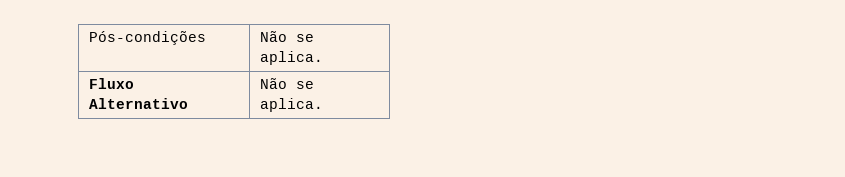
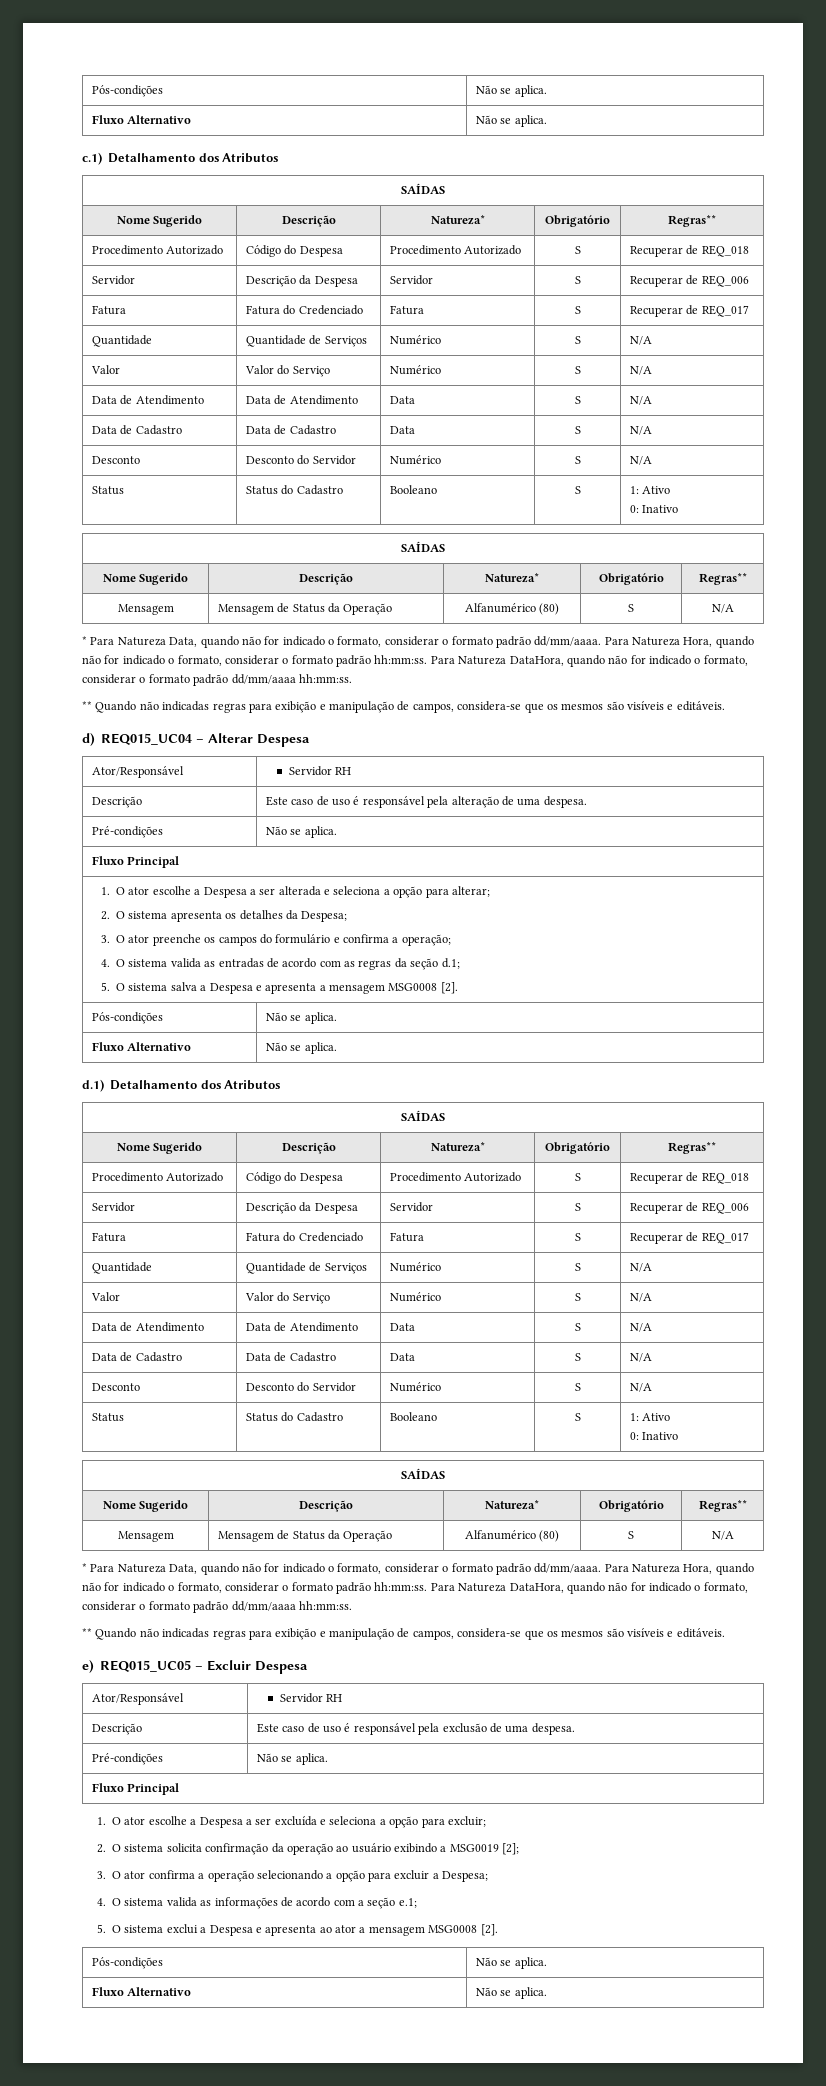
[88,31,206,45] [259,31,314,42] [259,51,323,65] [88,78,134,89] [88,98,188,109] [259,78,314,89] [259,98,323,112] Pós-condições | Não se aplica. // Fluxo Alternativo | Não se aplica. -> [91,85,163,97] [475,85,547,97] [91,115,192,124] [475,115,547,127] [82,152,279,165] [401,183,445,194] [116,215,203,227] [281,215,336,227] [430,215,485,225] [545,215,610,227] [668,215,716,227] [91,245,224,255] [245,245,343,257] [389,245,522,255] [574,246,581,254] [629,245,749,257] [91,275,135,285] [245,275,358,287] [389,275,433,285] [574,276,581,284] [629,275,749,287] [91,305,126,315] [245,305,363,315] [389,305,424,315] [574,306,581,314] [629,305,749,317] [91,335,152,347] [245,335,367,347] [389,335,441,345] [574,336,581,344] [629,336,652,345] [90,365,120,374] [244,365,330,377] [389,365,441,375] [574,366,581,374] [629,366,652,375] [91,395,204,405] [245,395,358,405] [389,396,415,404] [574,396,581,404] [629,396,652,405] [91,425,182,435] [245,425,336,435] [389,426,415,434] [574,426,581,434] [629,426,652,435] [91,456,140,464] [245,455,356,465] [389,455,441,465] [574,456,581,464] [629,456,652,465] [91,486,124,495] [245,485,343,495] [389,485,437,494] [574,486,581,494] [629,486,671,494] [629,505,679,513] [401,541,445,552] [102,573,189,585] [299,573,353,585] [485,573,539,583] [598,573,664,585] [698,573,747,585] [117,604,174,615] [217,603,393,615] [464,603,560,615] [628,604,634,612] [711,604,734,613] [82,636,754,648] [82,655,748,667] [82,674,352,686] [82,701,725,713] [82,733,311,747] [91,766,184,778] [288,766,351,776] [91,796,142,808] [265,796,587,808] [91,826,163,838] [265,826,337,838] [91,856,180,868] [100,886,490,898] [100,910,348,922] [100,934,451,946] [100,958,460,970] [100,982,458,994] [91,1012,163,1024] [265,1012,337,1024] [91,1042,192,1051] [265,1042,337,1054] [82,1079,281,1092] [401,1110,445,1121] [116,1142,203,1154] [281,1142,336,1154] [430,1142,485,1152] [545,1142,610,1154] [668,1142,716,1154] [91,1172,224,1182] [245,1172,343,1184] [389,1172,522,1182] [574,1173,581,1181] [629,1172,749,1184] [91,1202,135,1212] [245,1202,358,1214] [389,1202,433,1212] [574,1203,581,1211] [629,1202,749,1214] [91,1232,126,1242] [245,1232,363,1242] [389,1232,424,1242] [574,1233,581,1241] [629,1232,749,1244] [91,1262,152,1274] [245,1262,367,1274] [389,1262,441,1272] [574,1263,581,1271] [629,1263,652,1272] [90,1292,120,1301] [244,1292,330,1304] [389,1292,441,1302] [574,1293,581,1301] [629,1293,652,1302] [91,1322,204,1332] [245,1322,358,1332] [389,1323,415,1331] [574,1323,581,1331] [629,1323,652,1332] [91,1352,182,1362] [245,1352,336,1362] [389,1353,415,1361] [574,1353,581,1361] [629,1353,652,1362] [91,1383,140,1391] [245,1382,356,1392] [389,1382,441,1392] [574,1383,581,1391] [629,1383,652,1392] [91,1413,124,1422] [245,1412,343,1422] [389,1412,437,1421] [574,1413,581,1421] [629,1413,671,1421] [629,1432,679,1440] [401,1468,445,1479] [102,1500,189,1512] [299,1500,353,1512] [485,1500,539,1510] [598,1500,664,1512] [698,1500,747,1512] [117,1531,174,1542] [217,1530,393,1542] [464,1530,560,1542] [628,1531,634,1539] [711,1531,734,1540] [82,1563,754,1575] [82,1582,748,1594] [82,1601,352,1613] [82,1628,725,1640] [82,1660,309,1674] [91,1693,184,1705] [279,1693,342,1703] [91,1723,142,1735] [256,1723,575,1735] [91,1753,163,1765] [256,1753,328,1765] [91,1783,180,1795] [96,1816,486,1828] [96,1843,520,1855] [96,1870,489,1882] [96,1897,417,1909] [96,1924,498,1936] [91,1957,163,1969] [475,1957,547,1969] [91,1987,192,1996] [475,1987,547,1999] Pós-condições | Não se aplica. // Fluxo Alternativo | Não se aplica. // c.1) Detalhamento dos Atributos // SAÍDAS // Nome Sugerido | Descrição | Natureza* | Obrigatório | Regras** // Procedimento Autorizado | Código do Despesa | Procedimento Autorizado | S | Recuperar de REQ_018 // Servidor | Descrição da Despesa | Servidor | S | Recuperar de REQ_006 // Fatura | Fatura do Credenciado | Fatura | S | Recuperar de REQ_017 // Quantidade | Quantidade de Serviços | Numérico | S | N/A // Valor | Valor do Serviço | Numérico | S | N/A // Data de Atendimento | Data de Atendimento | Data | S | N/A // Data de Cadastro | Data de Cadastro | Data | S | N/A // Desconto | Desconto do Servidor | Numérico | S | N/A // Status | Status do Cadastro | Booleano | S | 1: Ativo // 0: Inativo // SAÍDAS // Nome Sugerido | Descrição | Natureza* | Obrigatório | Regras** // Mensagem | Mensagem de Status da Operação | Alfanumérico (80) | S | N/A // * Para Natureza Data, quando não for indicado o formato, considerar o formato padrão dd/mm/aaaa. Para Natureza Hora, quando não for indicado o formato, considerar o formato padrão hh:mm:ss. Para Natureza DataHora, quando não for indicado o formato, considerar o formato padrão dd/mm/aaaa hh:mm:ss. // ** Quando não indicadas regras para exibição e manipulação de campos, considera-se que os mesmos são visíveis e editáveis. // d) REQ015_UC04 – Alterar Despesa // Ator/Responsável | Servidor RH // Descrição | Este caso de uso é responsável pela alteração de uma despesa. // Pré-condições | Não se aplica. // Fluxo Principal // 1. O ator escolhe a Despesa a ser alterada e seleciona a opção para alterar; // 2. O sistema apresenta os detalhes da Despesa; // 3. O ator preenche os campos do formulário e confirma a operação; // 4. O sistema valida as entradas de acordo com as regras da seção d.1; // 5. O sistema salva a Despesa e apresenta a mensagem MSG0008 [2]. // Pós-condições | Não se aplica. // Fluxo Alternativo | Não se aplica. // d.1) Detalhamento dos Atributos // SAÍDAS // Nome Sugerido | Descrição | Natureza* | Obrigatório | Regras** // Procedimento Autorizado | Código do Despesa | Procedimento Autorizado | S | Recuperar de REQ_018 // Servidor | Descrição da Despesa | Servidor | S | Recuperar de REQ_006 // Fatura | Fatura do Credenciado | Fatura | S | Recuperar de REQ_017 // Quantidade | Quantidade de Serviços | Numérico | S | N/A // Valor | Valor do Serviço | Numérico | S | N/A // Data de Atendimento | Data de Atendimento | Data | S | N/A // Data de Cadastro | Data de Cadastro | Data | S | N/A // Desconto | Desconto do Servidor | Numérico | S | N/A // Status | Status do Cadastro | Booleano | S | 1: Ativo // 0: Inativo // SAÍDAS // Nome Sugerido | Descrição | Natureza* | Obrigatório | Regras** // Mensagem | Mensagem de Status da Operação | Alfanumérico (80) | S | N/A // * Para Natureza Data, quando não for indicado o formato, considerar o formato padrão dd/mm/aaaa. Para Natureza Hora, quando não for indicado o formato, considerar o formato padrão hh:mm:ss. Para Natureza DataHora, quando não for indicado o formato, considerar o formato padrão dd/mm/aaaa hh:mm:ss. // ** Quando não indicadas regras para exibição e manipulação de campos, considera-se que os mesmos são visíveis e editáveis. // e) REQ015_UC05 – Excluir Despesa // Ator/Responsável | Servidor RH // Descrição | Este caso de uso é responsável pela exclusão de uma despesa. // Pré-condições | Não se aplica. // Fluxo Principal // 1. O ator escolhe a Despesa a ser excluída e seleciona a opção para excluir; // 2. O sistema solicita confirmação da operação ao usuário exibindo a MSG0019 [2]; // 3. O ator confirma a operação selecionando a opção para excluir a Despesa; // 4. O sistema valida as informações de acordo com a seção e.1; // 5. O sistema exclui a Despesa e apresenta ao ator a mensagem MSG0008 [2]. // Pós-condições | Não se aplica. // Fluxo Alternativo | Não se aplica.

